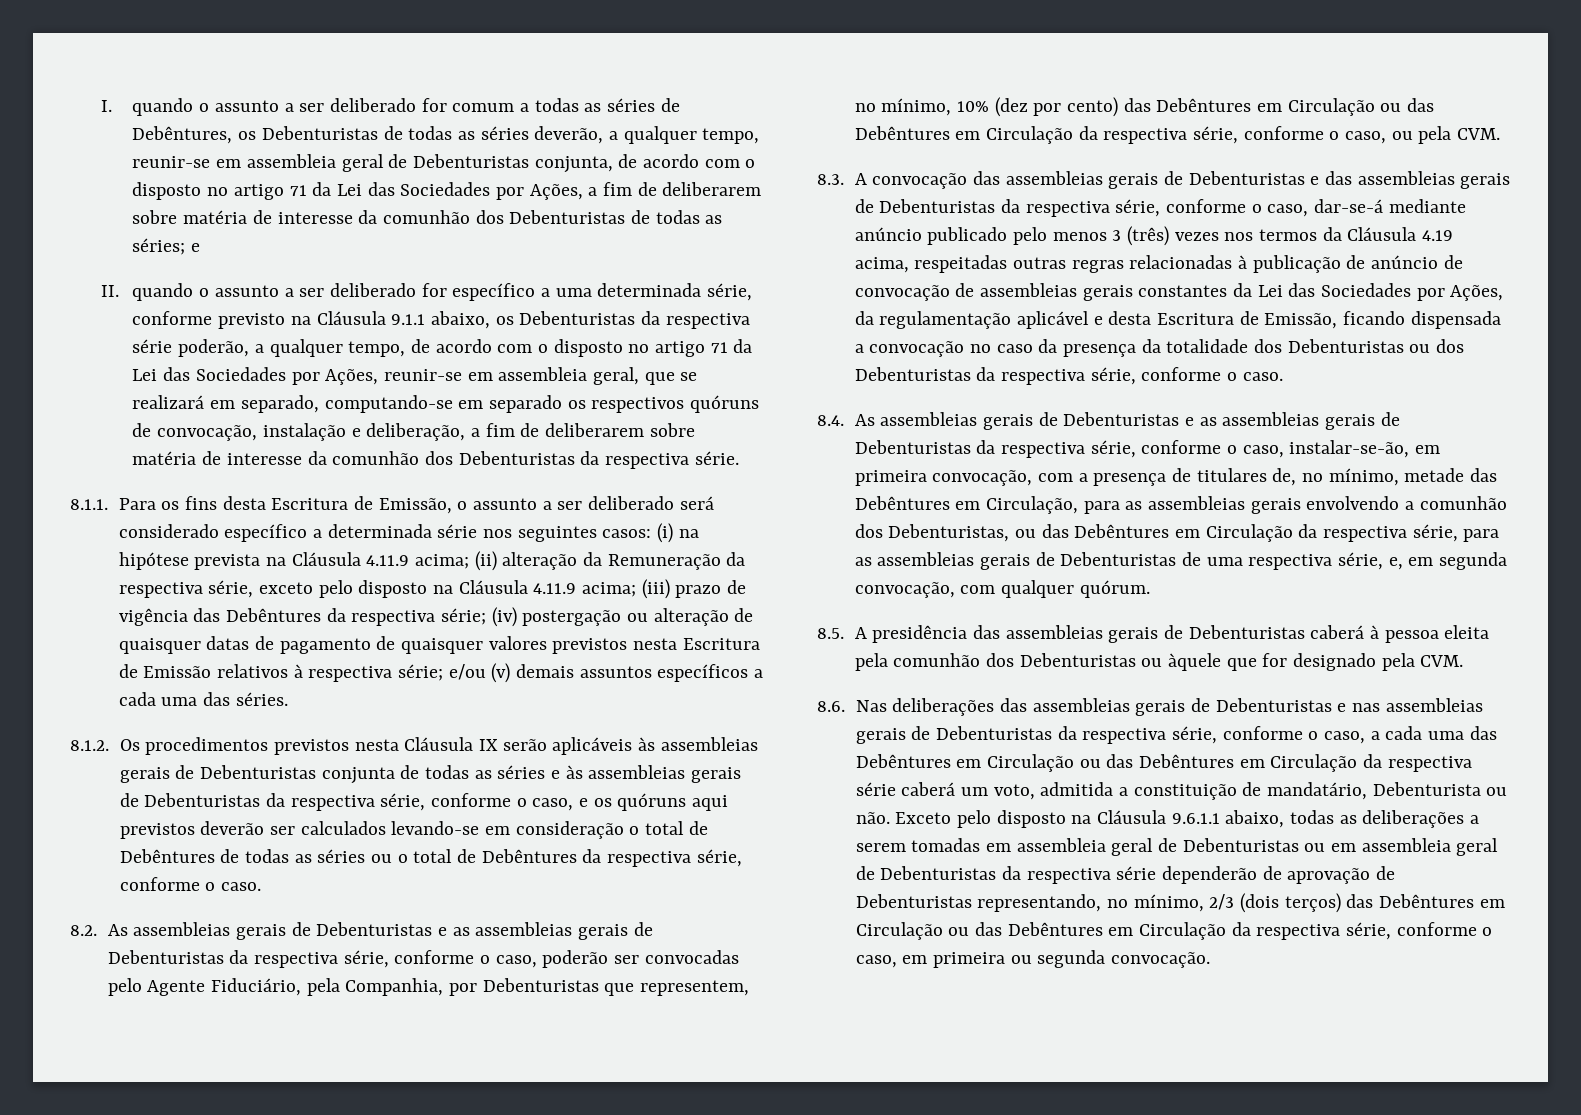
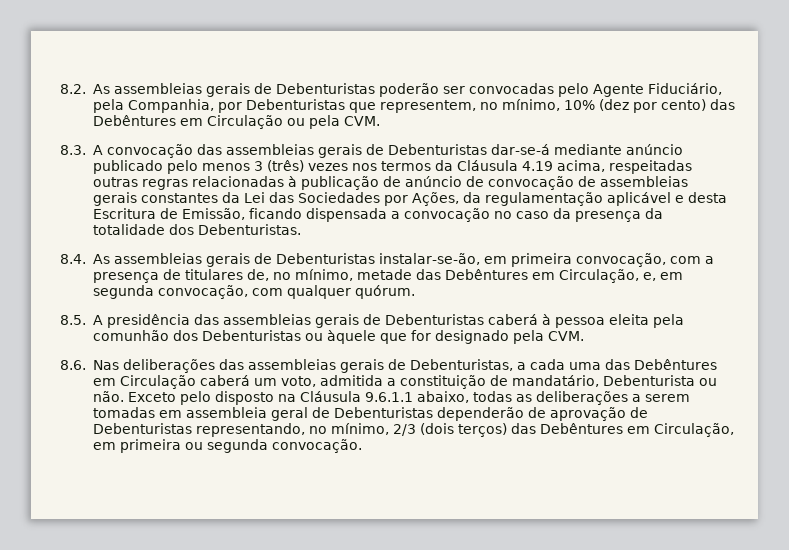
[101,98,680,116] [132,126,760,144] [132,154,756,173] [132,182,762,200] [132,210,723,224] [132,238,201,255] [101,283,752,301] [132,311,750,329] [132,339,753,357] [132,367,698,385] [132,395,759,413] [132,423,695,441] [132,451,739,469] [70,496,714,514] [118,523,699,543] [118,551,746,571] [118,579,746,599] [118,607,754,627] [118,636,760,654] [118,663,763,683] [118,692,288,706] [70,737,758,755] [119,765,741,784] [119,793,728,811] [119,821,708,839] [119,849,742,867] [119,877,261,891] I. quando o assunto a ser deliberado for comum a todas as séries de Debêntures, os Debenturistas de todas as séries deverão, a qualquer tempo, reunir-se em assembleia geral de Debenturistas conjunta, de acordo com o disposto no artigo 71 da Lei das Sociedades por Ações, a fim de deliberarem sobre matéria de interesse da comunhão dos Debenturistas de todas as séries; e // II. quando o assunto a ser deliberado for específico a uma determinada série, conforme previsto na Cláusula 9.1.1 abaixo, os Debenturistas da respectiva série poderão, a qualquer tempo, de acordo com o disposto no artigo 71 da Lei das Sociedades por Ações, reunir-se em assembleia geral, que se realizará em separado, computando-se em separado os respectivos quóruns de convocação, instalação e deliberação, a fim de deliberarem sobre matéria de interesse da comunhão dos Debenturistas da respectiva série. // 8.1.1. Para os fins desta Escritura de Emissão, o assunto a ser deliberado será considerado específico a determinada série nos seguintes casos: (i) na hipótese prevista na Cláusula 4.11.9 acima; (ii) alteração da Remuneração da respectiva série, exceto pelo disposto na Cláusula 4.11.9 acima; (iii) prazo de vigência das Debêntures da respectiva série; (iv) postergação ou alteração de quaisquer datas de pagamento de quaisquer valores previstos nesta Escritura de Emissão relativos à respectiva série; e/ou (v) demais assuntos específicos a cada uma das séries. // 8.1.2. Os procedimentos previstos nesta Cláusula IX serão aplicáveis às assembleias gerais de Debenturistas conjunta de todas as séries e às assembleias gerais de Debenturistas da respectiva série, conforme o caso, e os quóruns aqui previstos deverão ser calculados levando-se em consideração o total de Debêntures de todas as séries ou o total de Debêntures da respectiva série, conforme o caso. // -> (60, 89) none
[437,922,653,940] [107,950,537,968] e as assembleias gerais de Debenturistas da respectiva série, conforme o caso, -> (375, 88) none
[1406,98,1434,112] [854,126,1413,144] das Debêntures em Circulação da respectiva série, conforme o caso, ou -> (305, 122) none
[1310,171,1511,189] [854,199,1309,217] e das assembleias gerais de Debenturistas da respectiva série, conforme o caso, -> (487, 149) none
[1287,339,1464,353] [854,367,1283,385] Debenturistas ou dos Debenturistas da respectiva série, conforme o caso. -> [197,224,301,235] Debenturistas.
[1184,412,1400,430] [854,440,1284,458] e as assembleias gerais de Debenturistas da respectiva série, conforme o caso, -> (375, 258) none
[1083,496,1507,514] [854,524,1500,542] [854,552,1383,570] para as assembleias gerais envolvendo a comunhão dos Debenturistas, ou das Debêntures em Circulação da respectiva série, para as assembleias gerais de Debenturistas de uma respectiva série, -> (639, 276) none
[1215,698,1483,712] [855,726,1365,744] Debenturistas e nas assembleias gerais de Debenturistas da respectiva série, conforme o caso, -> [409,359,513,371] Debenturistas,
[1079,754,1472,772] [855,782,896,796] ou das Debêntures em Circulação da respectiva série -> (196, 382) none
[1304,838,1499,856] [855,866,1157,884] ou em assembleia geral de Debenturistas da respectiva série -> (433, 412) none
[855,922,1493,940] [855,955,897,968] Circulação ou das Debêntures em Circulação da respectiva série, conforme o caso, -> [653,423,734,437] Circulação,

